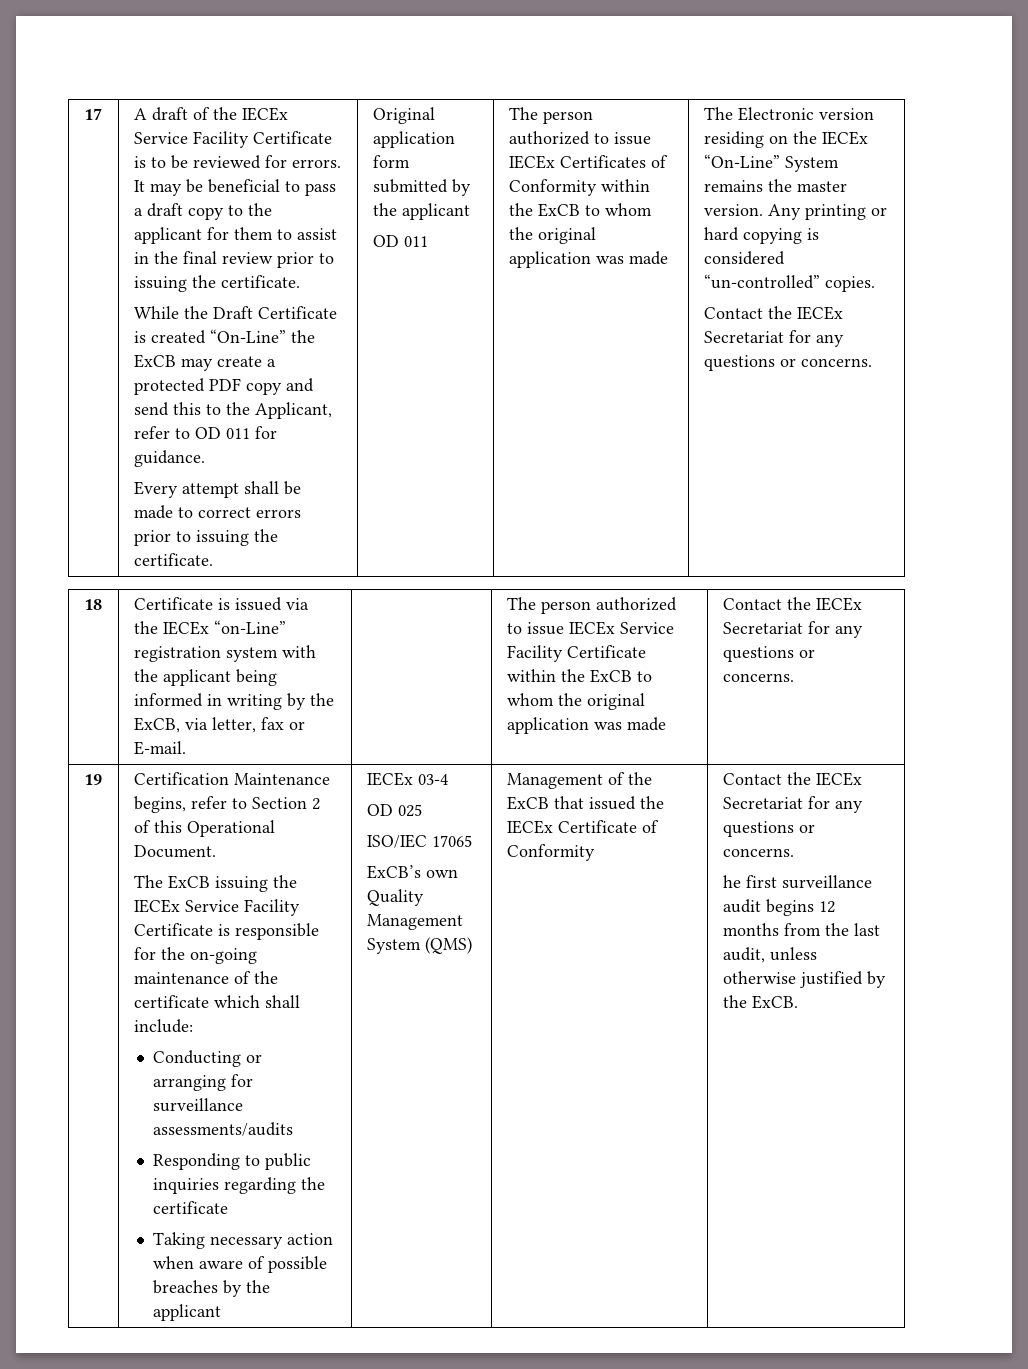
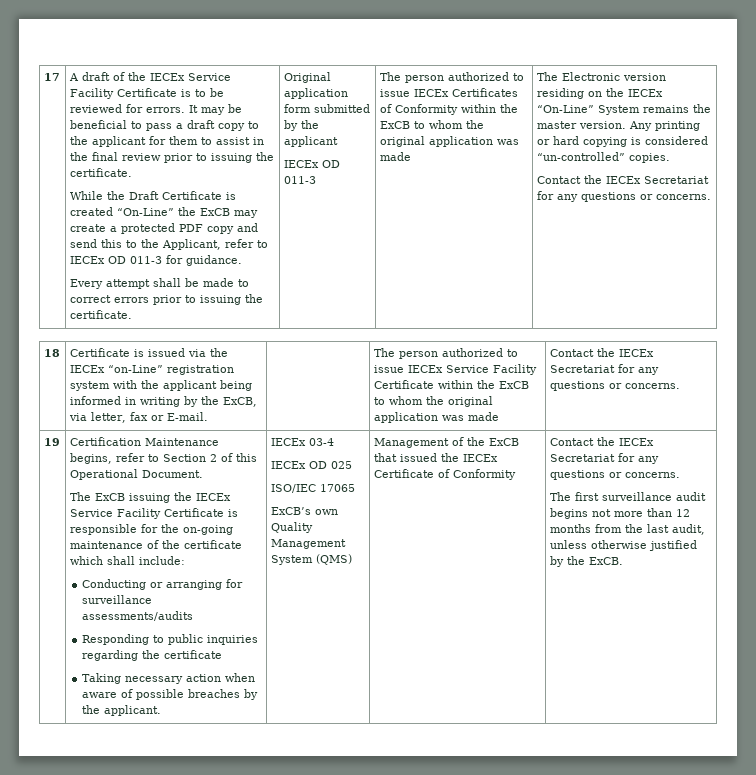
[194,427,250,439] OD 011 -> [69,256,162,264] IECEx OD 011-3
[372,235,428,247] OD 011 -> [283,160,340,168] [283,176,316,184] IECEx OD 011-3
[153,1304,222,1321] applicant -> [104,705,162,716] applicant.
(448, 779) none -> [270,461,306,469] IECEx
[722,875,741,888] he -> [549,492,571,501] The
(814, 907) none -> [591,508,672,517] not more than

